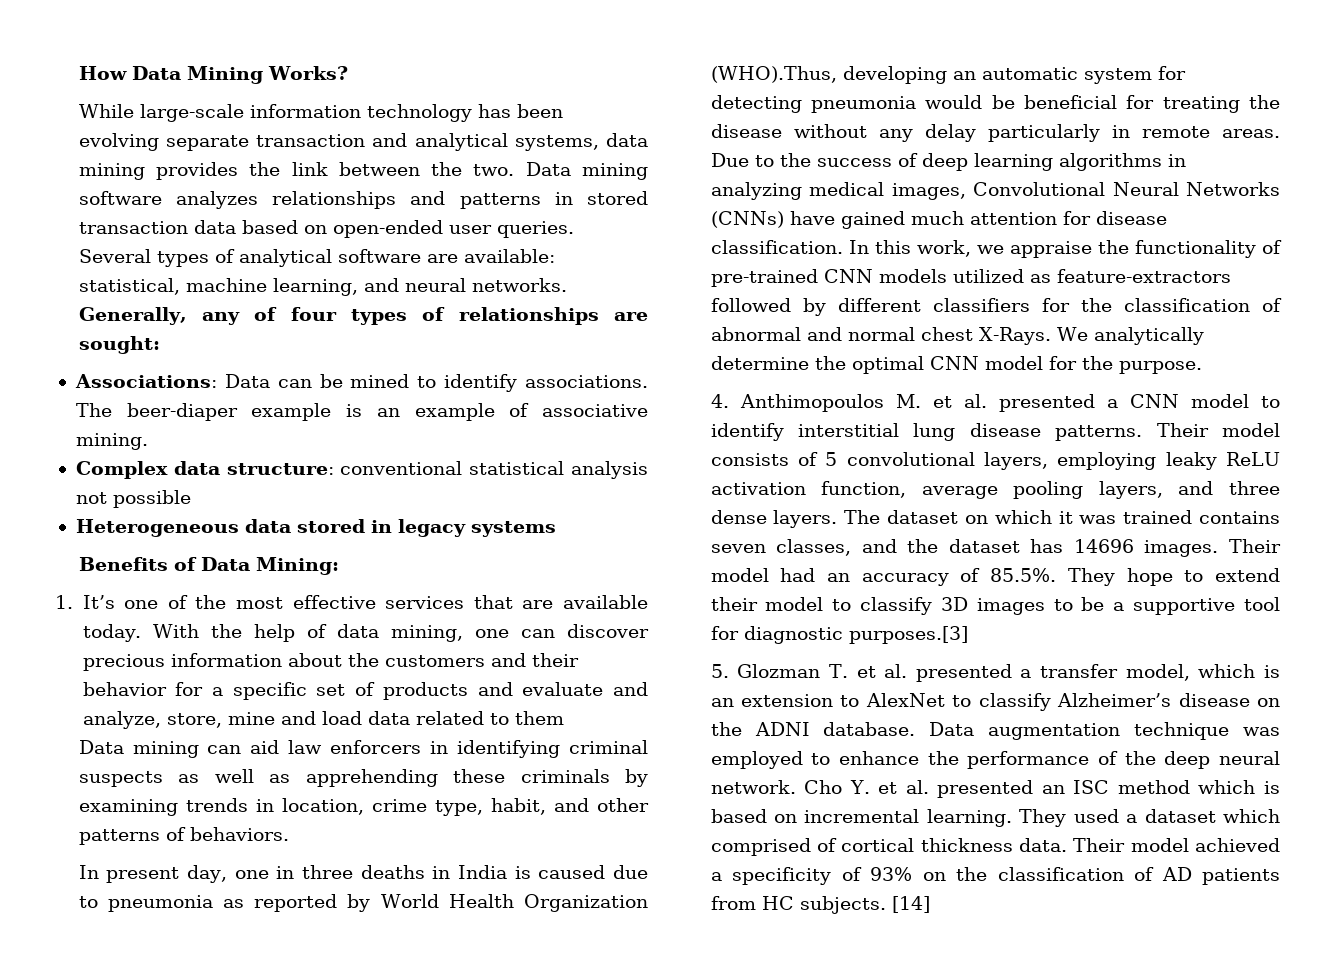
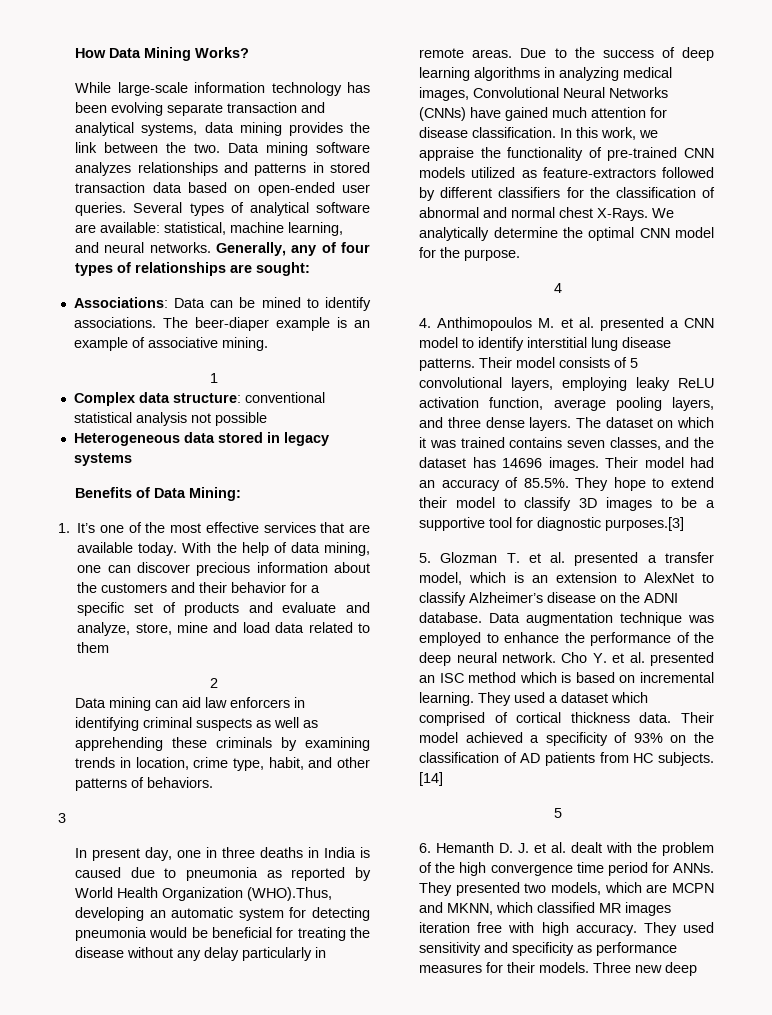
(148, 441) none -> [210,373,218,383] // 1
(564, 718) none -> [210,678,218,688] // 2
(289, 834) none -> [58,813,66,823] // 3
(1202, 367) none -> [554,283,562,293] // 4
(930, 904) none -> [554,808,562,818] [419,842,714,856] [419,862,714,876] [419,882,714,896] [419,902,672,916] [419,922,714,936] [419,942,678,956] [419,962,698,976] // 5 // 6. Hemanth D. J. et al. dealt with the problem of the high convergence time period for ANNs. They presented two models, which are MCPN and MKNN, which classified MR images iteration free with high accuracy. They used sensitivity and specificity as performance measures for their models. Three new deep

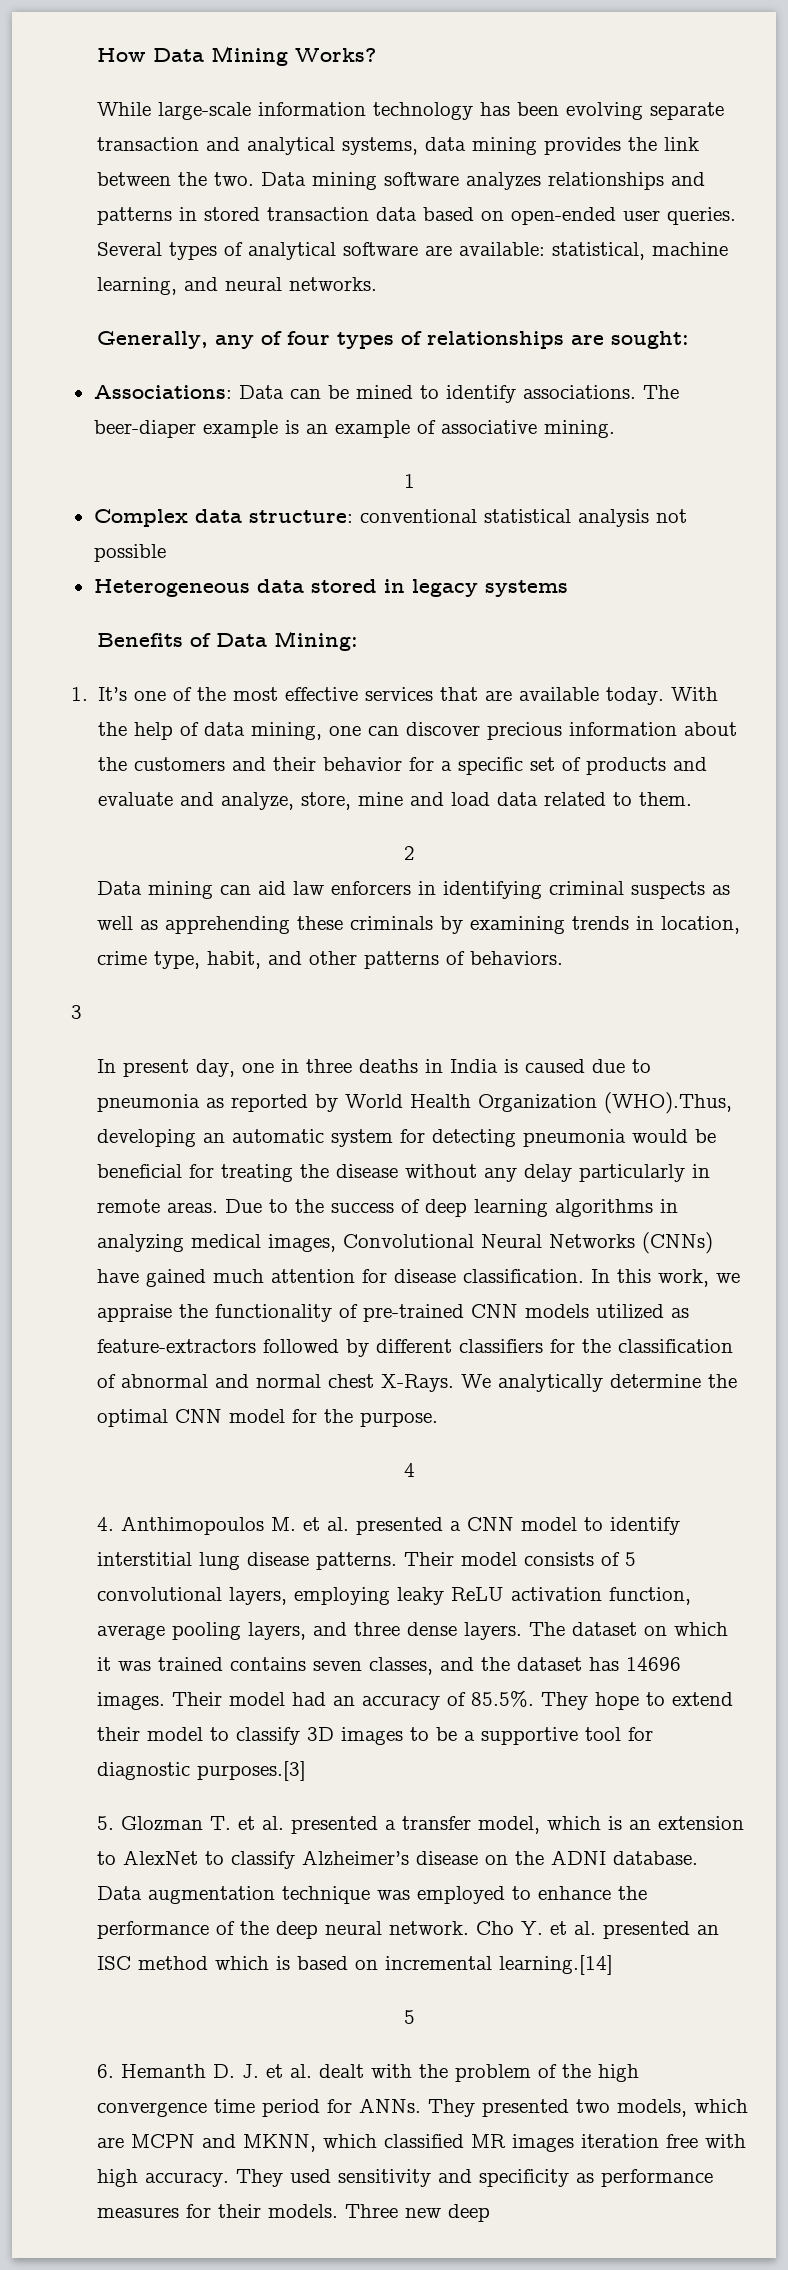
(211, 247) none -> (377, 284) //
[77,642,110,653] them -> [639,792,693,806] them.
[419,692,649,706] [419,712,714,726] [419,732,714,746] [419,752,714,766] [419,772,444,786] learning. They used a dataset which comprised of cortical thickness data. Their model achieved a specificity of 93% on the classification of AD patients from HC subjects. [14] -> [498,1955,613,1975] learning.[14]

